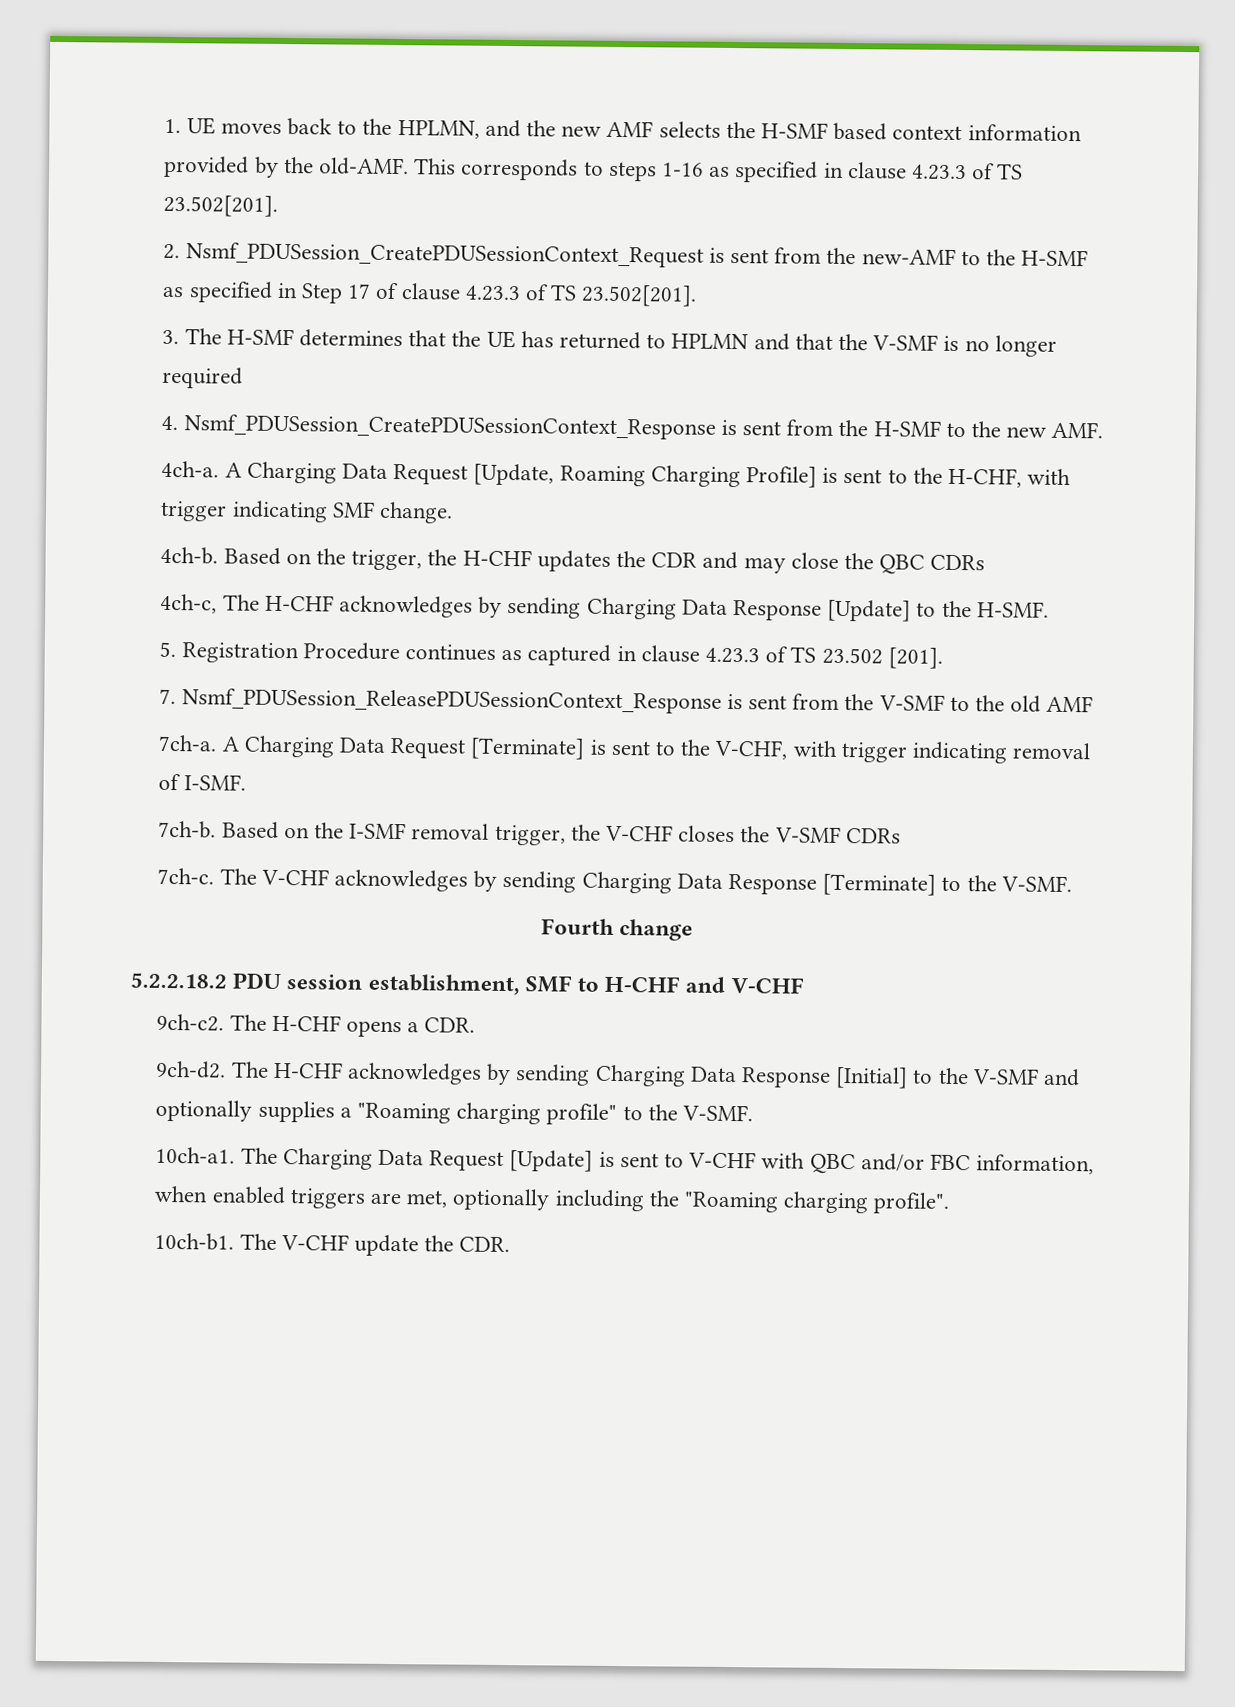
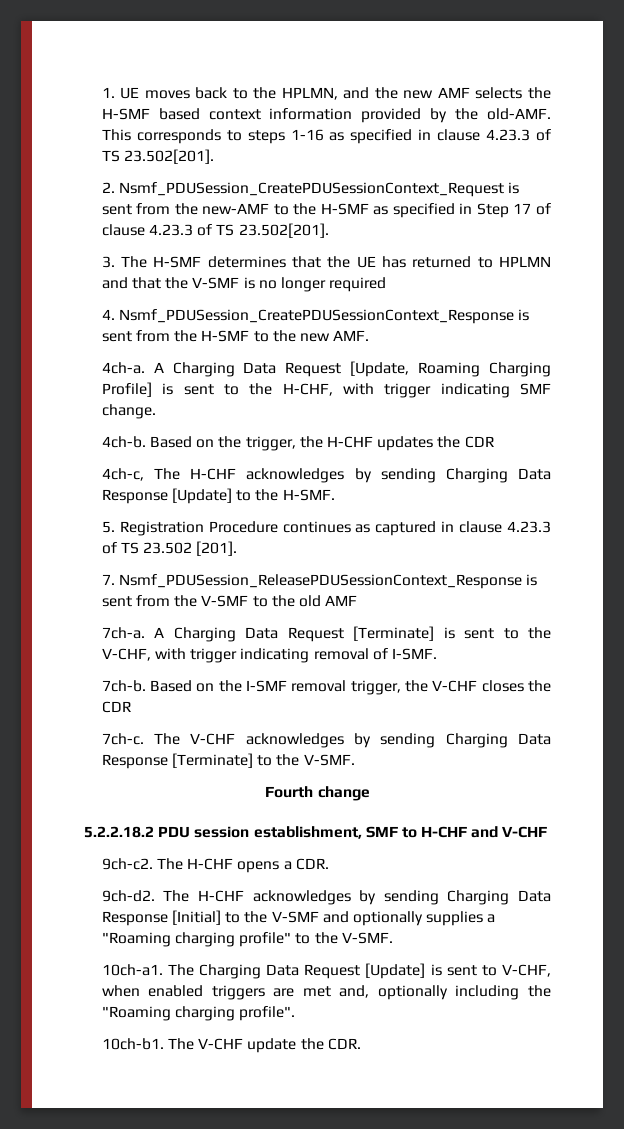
[702,551,986,575] and may close the QBC CDRs -> (494, 442) none
[774,826,901,844] V-SMF CDRs -> [101,701,131,713] CDR
[688,1151,1095,1175] V-CHF with QBC and/or FBC information, -> [502,964,552,977] V-CHF,
[406,1190,448,1208] met, -> [302,985,370,998] met and,

